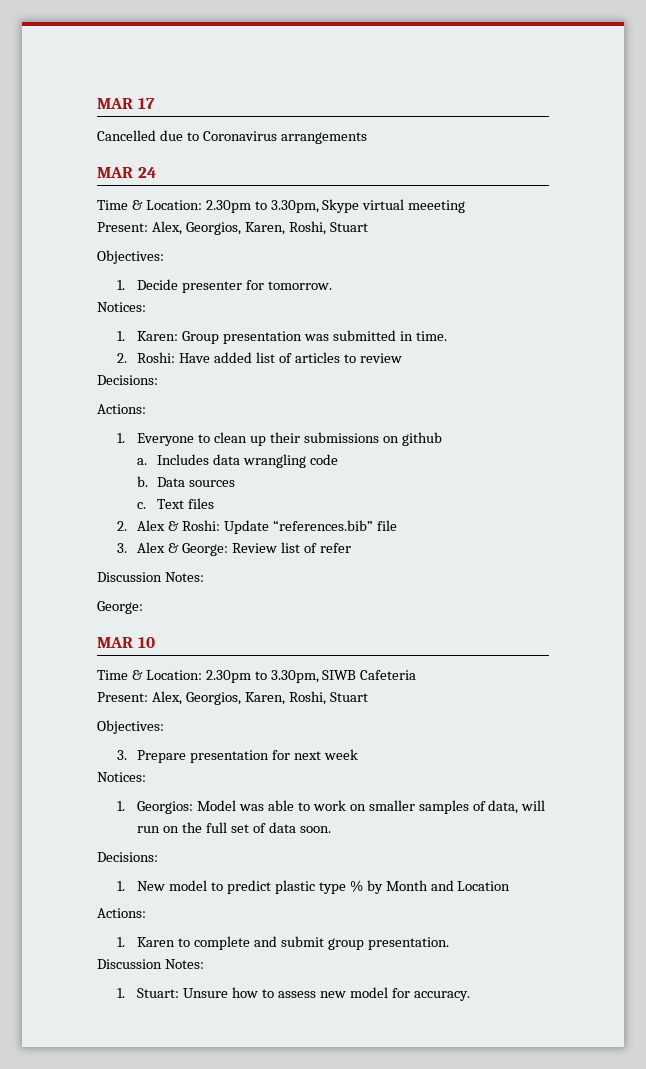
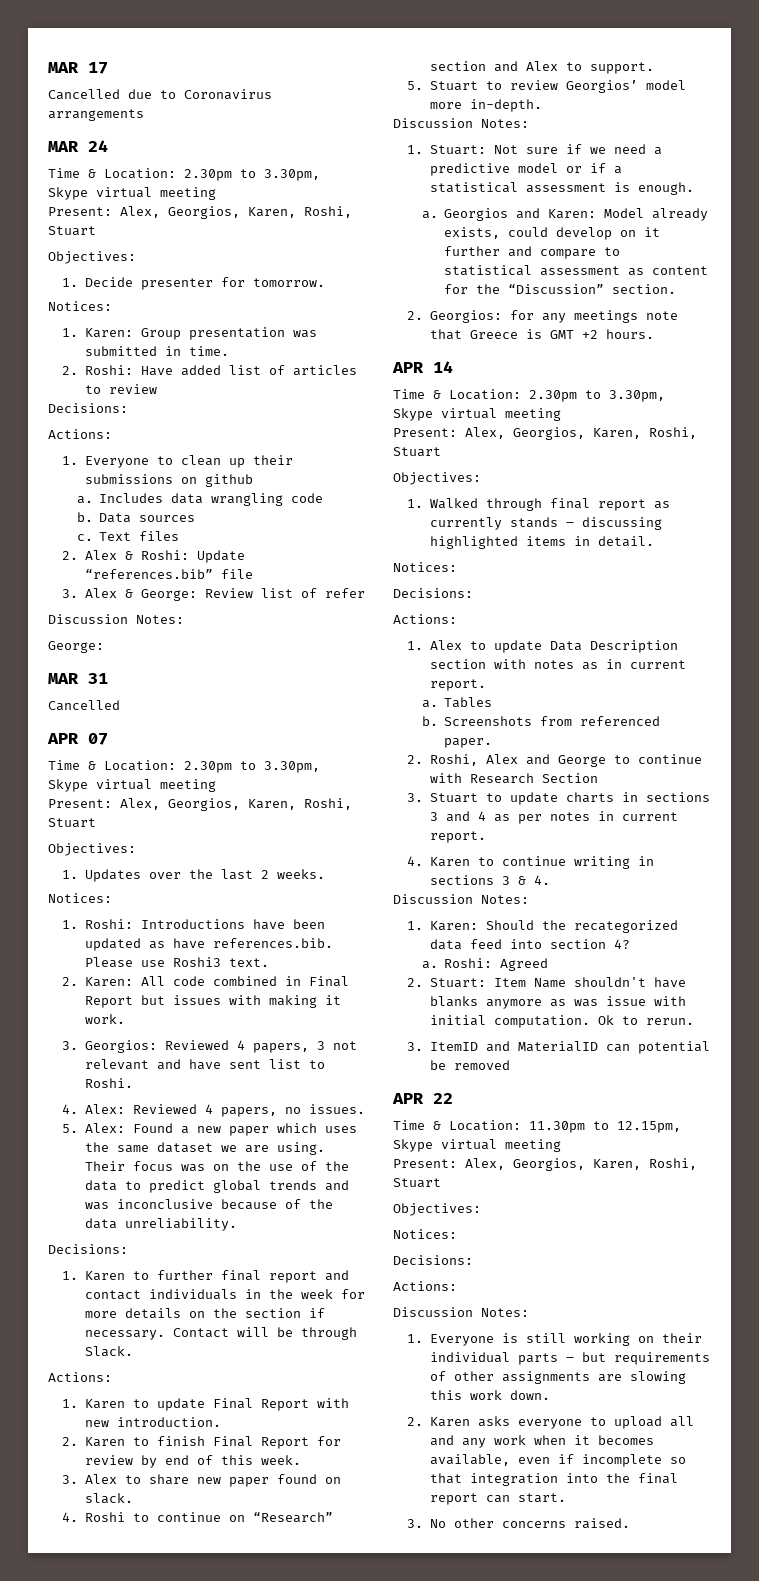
[408,200,466,213] meeeting -> [160,187,216,200] meeting
[137,637,155,648] [97,670,417,683] [97,691,368,705] [97,720,164,734] [117,749,358,763] [97,772,146,782] [117,800,546,814] [137,822,331,833] [97,852,158,862] [117,880,511,894] [97,908,146,918] [117,936,449,950] [97,959,204,969] [117,987,470,1001] 10 // Time & Location: 2.30pm to 3.30pm, SIWB Cafeteria // Present: Alex, Georgios, Karen, Roshi, Stuart // Objectives: // 3. Prepare presentation for next week // Notices: // 1. Georgios: Model was able to work on smaller samples of data, will run on the full set of data soon. // Decisions: // 1. New model to predict plastic type % by Month and Location // Actions: // 1. Karen to complete and submit group presentation. // Discussion Notes: // 1. Stuart: Unsure how to assess new model for accuracy. -> [88,673,108,684] [48,700,120,711] [47,733,108,745] [48,760,320,773] [48,779,216,792] [48,798,352,811] [48,818,96,828] [48,843,136,856] [62,869,325,882] [48,893,112,903] [62,919,325,930] [84,938,333,951] [84,957,269,968] [62,976,349,987] [84,995,341,1008] [84,1014,125,1024] [62,1040,357,1053] [84,1059,325,1070] [84,1078,133,1088] [62,1104,365,1117] [62,1123,357,1136] [84,1142,325,1155] [84,1161,349,1172] [84,1180,349,1193] [84,1199,333,1210] [84,1218,237,1231] [48,1244,128,1254] [62,1270,349,1283] [84,1289,365,1300] [84,1308,325,1319] [84,1327,357,1340] [84,1346,133,1357] [48,1372,112,1382] [62,1398,349,1411] [84,1417,221,1427] [62,1436,341,1449] [84,1455,301,1468] [62,1474,341,1487] [84,1493,133,1504] [62,1512,333,1523] [429,61,654,74] [407,80,686,93] [429,99,542,112] [393,118,529,128] [407,144,662,155] [429,163,622,176] [429,182,694,195] [421,208,709,221] [444,227,661,240] [444,246,621,259] [444,265,709,276] [444,284,677,294] [407,310,678,323] [429,329,654,340] [392,361,453,373] [393,389,665,402] [393,408,561,421] [393,427,697,440] [393,447,441,457] [393,472,481,485] [407,498,670,511] [429,517,662,530] [429,536,654,549] [393,562,457,572] [393,588,473,598] [393,614,457,624] [407,640,678,653] [429,659,686,670] [429,679,486,691] [421,697,493,708] [421,716,661,726] [444,738,493,748] [407,754,702,767] [429,773,598,784] [407,792,710,805] [429,811,678,824] [429,831,486,843] [407,856,654,869] [429,875,550,885] [393,894,529,904] [407,920,678,933] [429,939,630,950] [421,958,549,971] [407,977,686,988] [429,996,686,1009] [429,1015,694,1028] [407,1041,710,1054] [429,1060,510,1070] [392,1093,453,1104] [393,1120,681,1133] [393,1139,561,1152] [393,1158,697,1171] [393,1178,441,1188] [393,1203,481,1216] [393,1229,457,1239] [393,1255,473,1265] [393,1281,457,1291] [393,1307,529,1317] [407,1333,702,1346] [429,1352,710,1365] [429,1371,686,1384] [429,1390,550,1400] [407,1416,694,1429] [429,1435,654,1448] [429,1454,686,1467] [429,1473,678,1486] [429,1493,566,1505] [407,1518,630,1529] 31 // Cancelled // APR 07 // Time & Location: 2.30pm to 3.30pm, Skype virtual meeting // Present: Alex, Georgios, Karen, Roshi, Stuart // Objectives: // 1. Updates over the last 2 weeks. // Notices: // 1. Roshi: Introductions have been updated as have references.bib. Please use Roshi3 text. // 2. Karen: All code combined in Final Report but issues with making it work. // 3. Georgios: Reviewed 4 papers, 3 not relevant and have sent list to Roshi. // 4. Alex: Reviewed 4 papers, no issues. // 5. Alex: Found a new paper which uses the same dataset we are using. Their focus was on the use of the data to predict global trends and was inconclusive because of the data unreliability. // Decisions: // 1. Karen to further final report and contact individuals in the week for more details on the section if necessary. Contact will be through Slack. // Actions: // 1. Karen to update Final Report with new introduction. // 2. Karen to finish Final Report for review by end of this week. // 3. Alex to share new paper found on slack. // 4. Roshi to continue on “Research” section and Alex to support. // 5. Stuart to review Georgios’ model more in-depth. // Discussion Notes: // 1. Stuart: Not sure if we need a predictive model or if a statistical assessment is enough. // a. Georgios and Karen: Model already exists, could develop on it further and compare to statistical assessment as content for the “Discussion” section. // 2. Georgios: for any meetings note that Greece is GMT +2 hours. // APR 14 // Time & Location: 2.30pm to 3.30pm, Skype virtual meeting // Present: Alex, Georgios, Karen, Roshi, Stuart // Objectives: // 1. Walked through final report as currently stands – discussing highlighted items in detail. // Notices: // Decisions: // Actions: // 1. Alex to update Data Description section with notes as in current report. // a. Tables // b. Screenshots from referenced paper. // 2. Roshi, Alex and George to continue with Research Section // 3. Stuart to update charts in sections 3 and 4 as per notes in current report. // 4. Karen to continue writing in sections 3 & 4. // Discussion Notes: // 1. Karen: Should the recategorized data feed into section 4? // a. Roshi: Agreed // 2. Stuart: Item Name shouldn't have blanks anymore as was issue with initial computation. Ok to rerun. // 3. ItemID and MaterialID can potential be removed // APR 22 // Time & Location: 11.30pm to 12.15pm, Skype virtual meeting // Present: Alex, Georgios, Karen, Roshi, Stuart // Objectives: // Notices: // Decisions: // Actions: // Discussion Notes: // 1. Everyone is still working on their individual parts – but requirements of other assignments are slowing this work down. // 2. Karen asks everyone to upload all and any work when it becomes available, even if incomplete so that integration into the final report can start. // 3. No other concerns raised.

